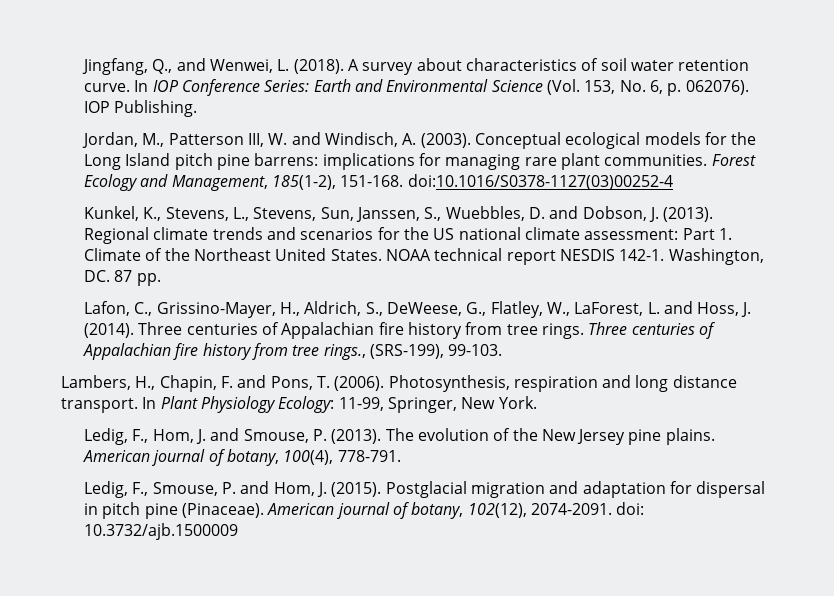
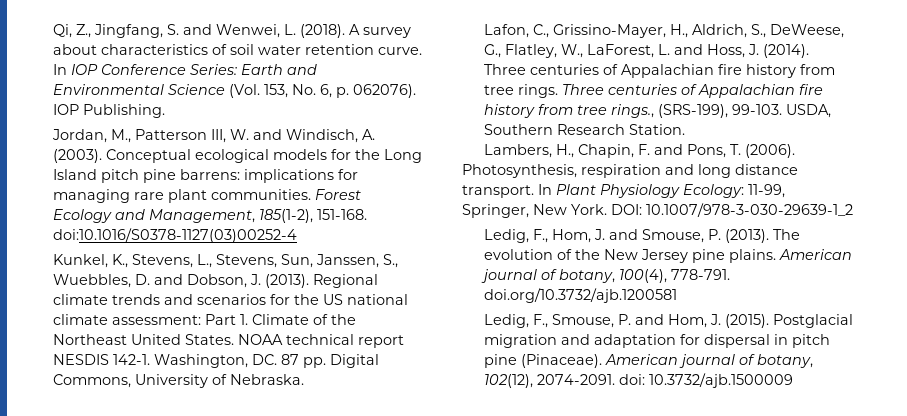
[82,58,173,75] Jingfang, Q., -> [53,24,180,38] Qi, Z., Jingfang, S.
(161, 279) none -> [330,354,380,368] [53,374,305,388] Digital Commons, University of Nebraska.
(503, 350) none -> [786,104,832,118] [484,124,686,135] USDA, Southern Research Station.
(537, 402) none -> [611,203,853,217] DOI: 10.1007/978-3-030-29639-1_2
(401, 456) none -> [484,288,678,303] doi.org/10.3732/ajb.1200581

